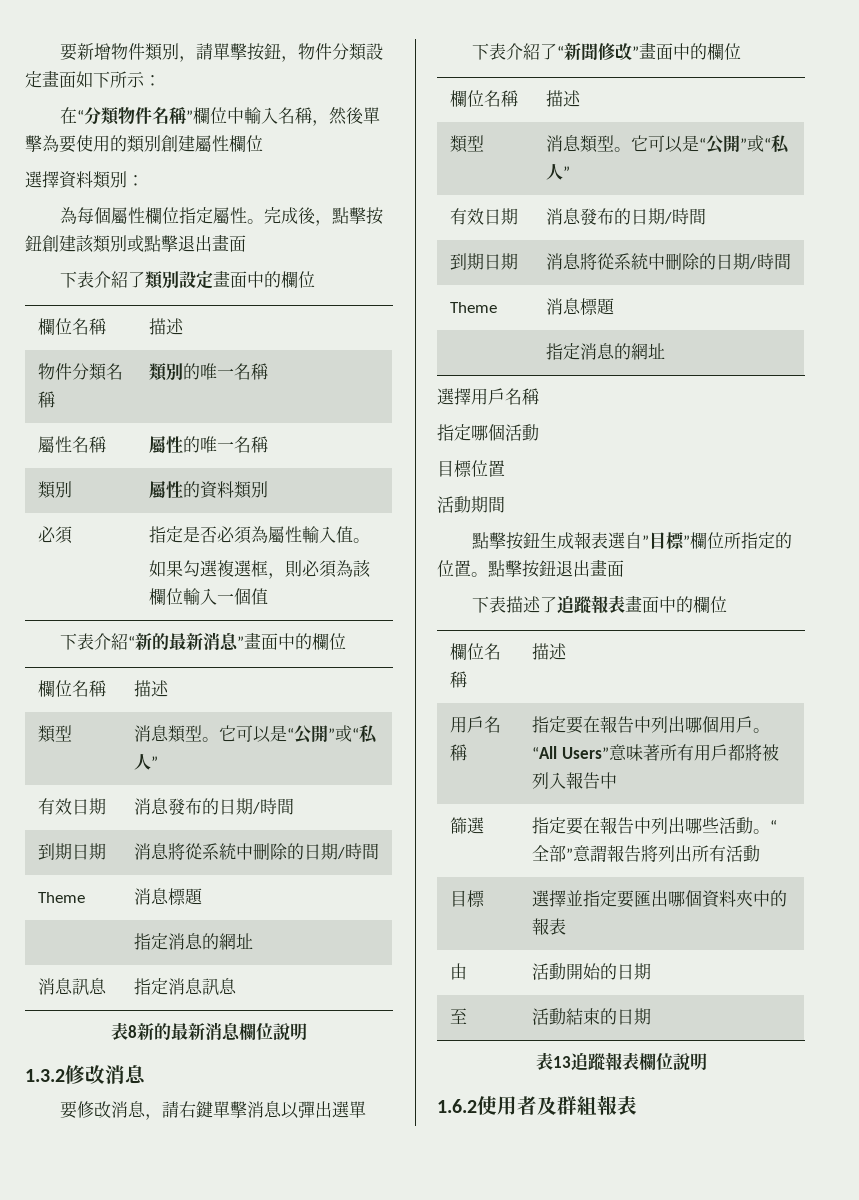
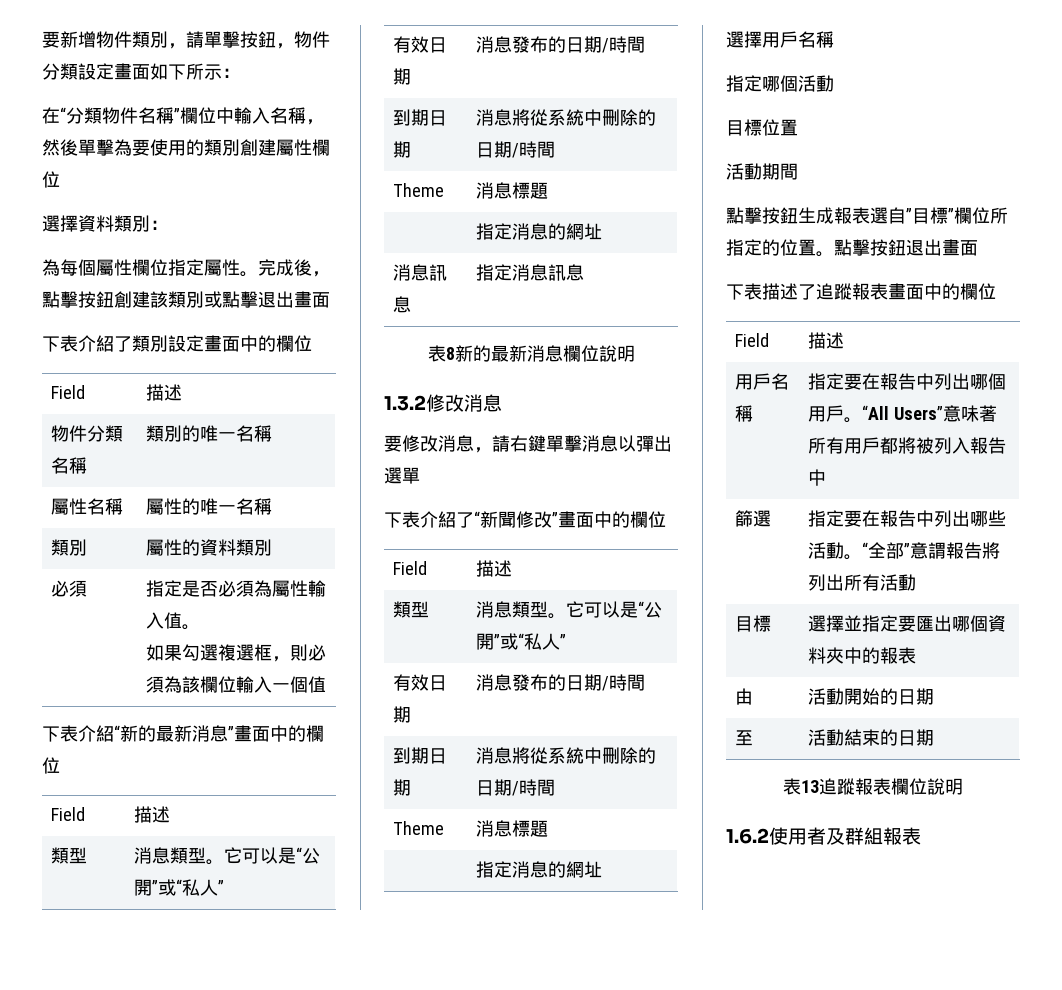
[38,318,108,335] 欄位名稱 -> [51,385,86,399] Field
[38,680,108,697] 欄位名稱 -> [51,807,86,821] Field
[450,90,520,107] 欄位名稱 -> [393,561,428,575] Field
[450,643,502,660] [450,671,469,688] 欄位名稱 -> [735,333,770,347] Field

